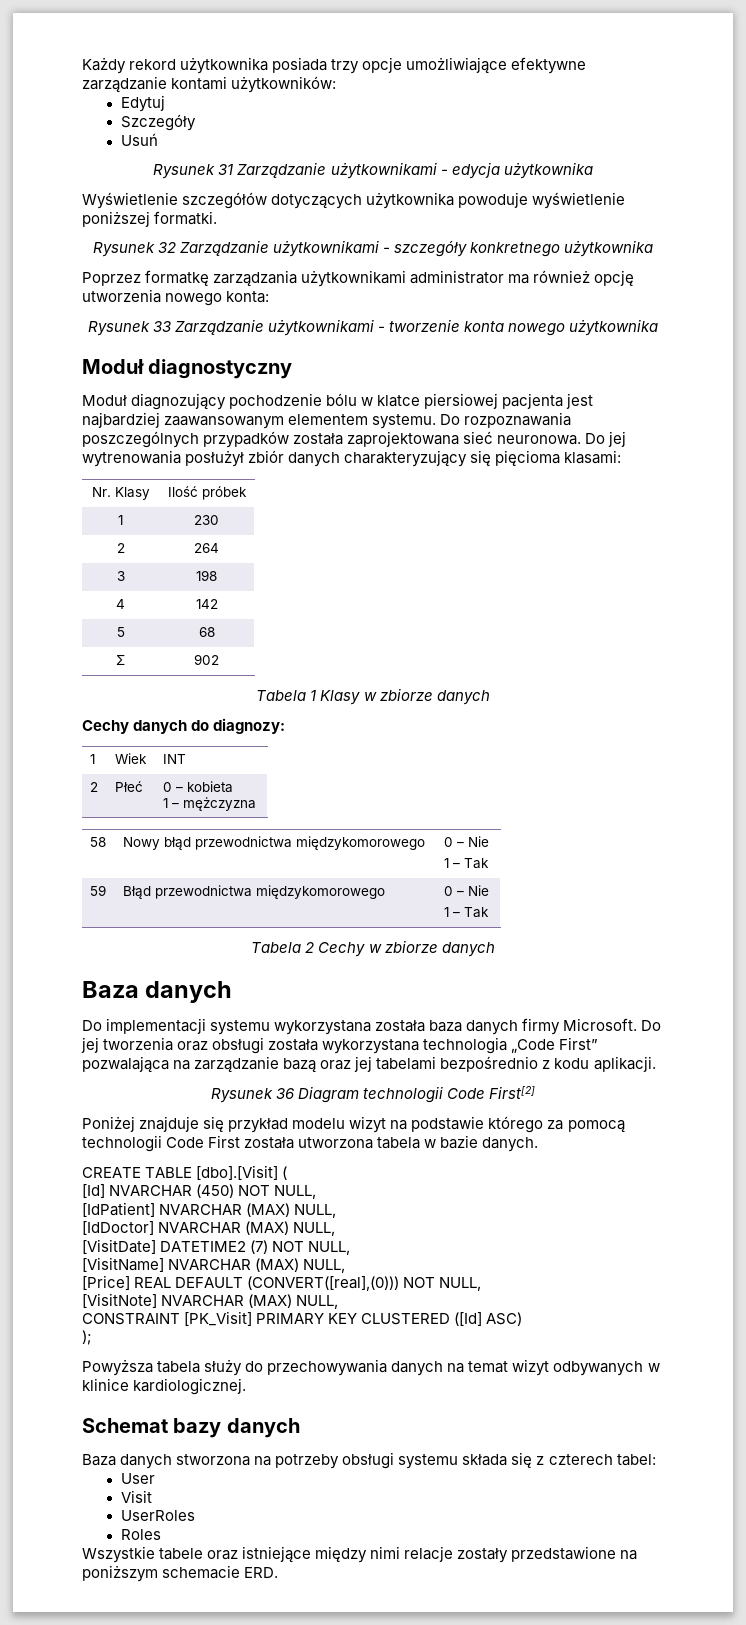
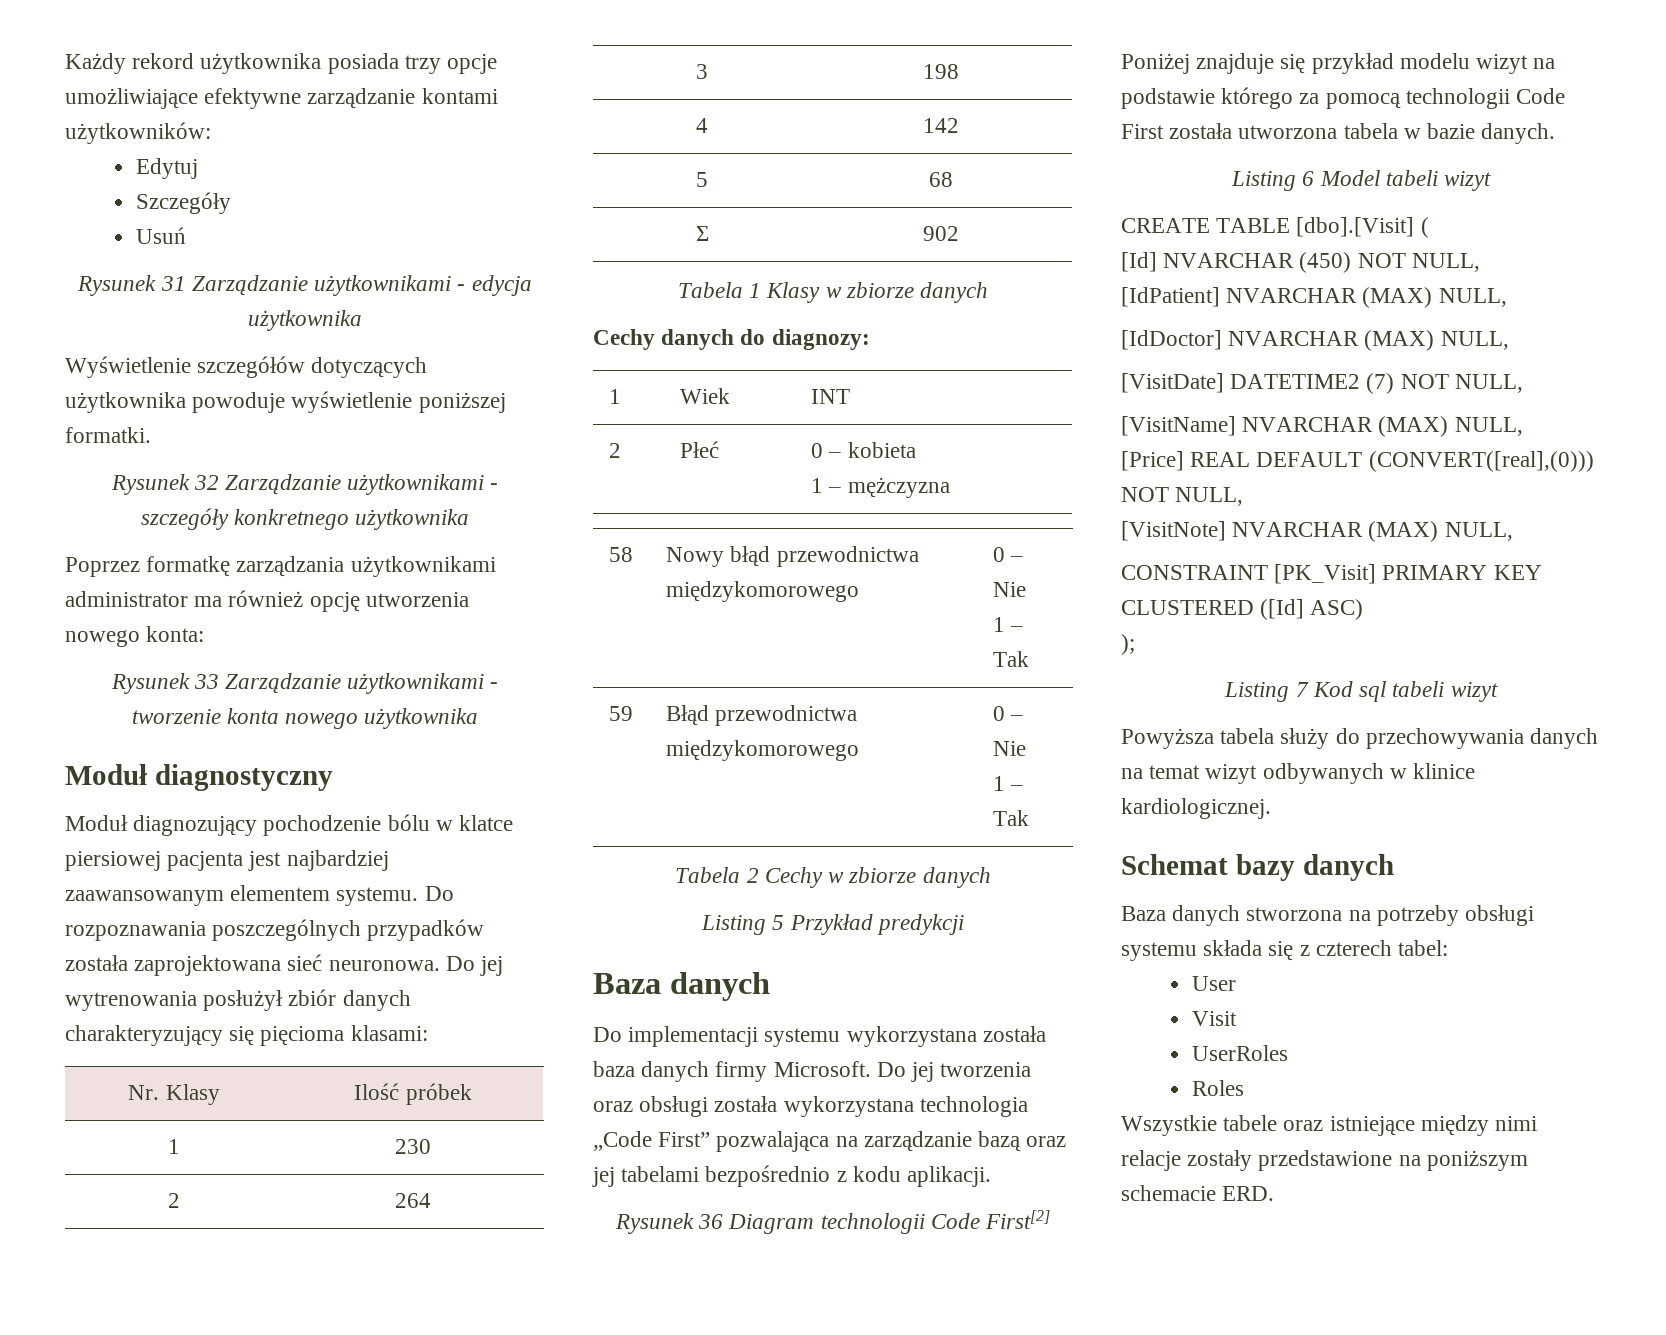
(495, 949) none -> [701,914,964,935] // Listing 5 Przykład predykcji
(539, 1144) none -> [1231,170,1491,191] // Listing 6 Model tabeli wizyt
(92, 1337) none -> [1224,681,1498,702] // Listing 7 Kod sql tabeli wizyt

